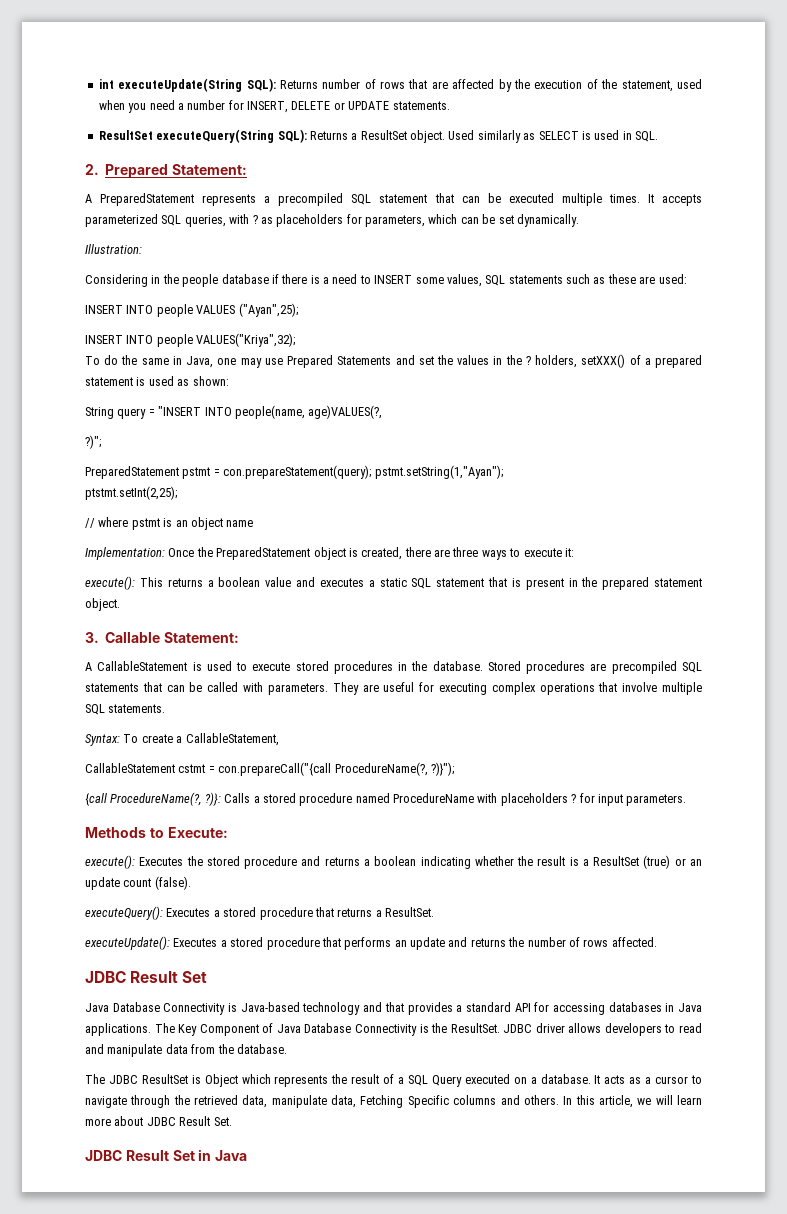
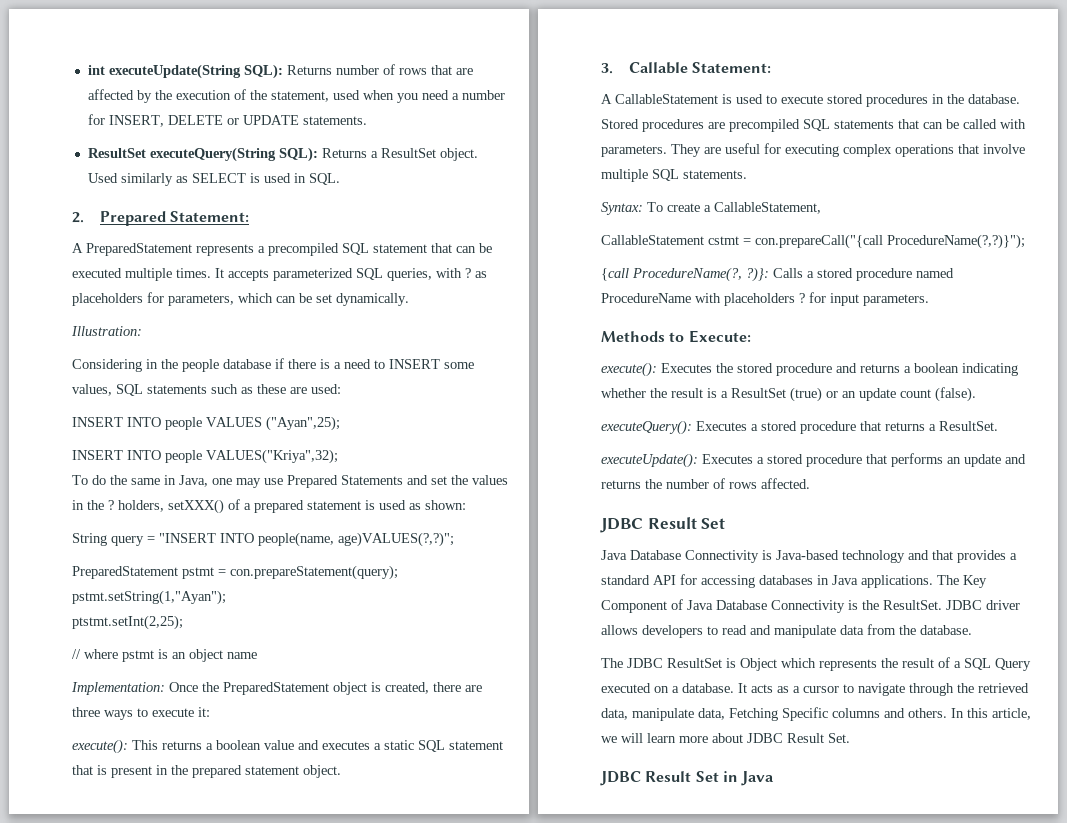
[308,405,383,419] [85,435,101,449] age)VALUES(?, // ?)"; -> [338,532,454,547] age)VALUES(?,?)";
[334,762,454,776] ProcedureName(?, ?)}"); -> [887,234,1025,249] ProcedureName(?,?)}");

